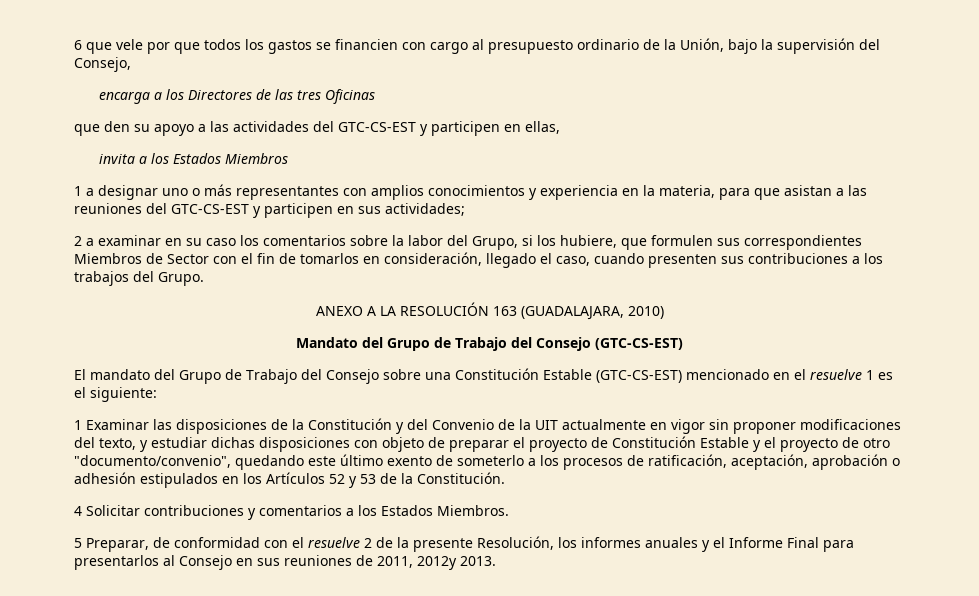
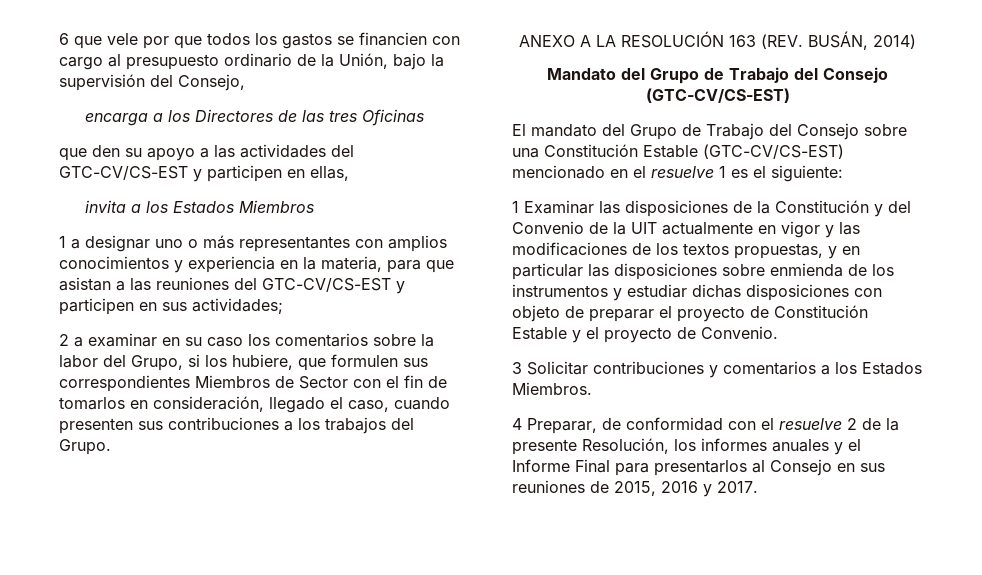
[338,122,416,132] GTC-CS-EST -> [59,166,188,180] GTC-CV/CS-EST
[171,204,249,214] GTC-CS-EST -> [262,278,391,292] GTC-CV/CS-EST
[520,306,664,320] (GUADALAJARA, 2010) -> [761,31,916,50] (REV. BUSÁN, 2014)
[595,338,683,350] (GTC-CS-EST) -> [645,88,790,103] (GTC-CV/CS-EST)
[596,370,682,383] (GTC-CS-EST) -> [703,144,844,159] (GTC-CV/CS-EST)
[709,419,901,434] [74,437,136,450] sin proponer modificaciones del texto, -> [825,222,860,238] [512,242,860,259] [512,263,894,280] [512,284,608,297] y las modificaciones de los textos propuestas, y en particular las disposiciones sobre enmienda de los instrumentos
[863,438,890,448] [74,454,900,470] [74,472,505,488] [74,506,82,516] otro "documento/convenio", quedando este último exento de someterlo a los procesos de ratificación, aceptación, aprobación o adhesión estipulados en los Artículos 52 y 53 de la Constitución. // 4 -> [701,326,778,339] [512,362,522,374] Convenio. // 3
[74,538,82,548] 5 -> [512,418,522,430] 4
[377,556,496,570] 2011, 2012y 2013. -> [614,481,758,497] 2015, 2016 y 2017.

